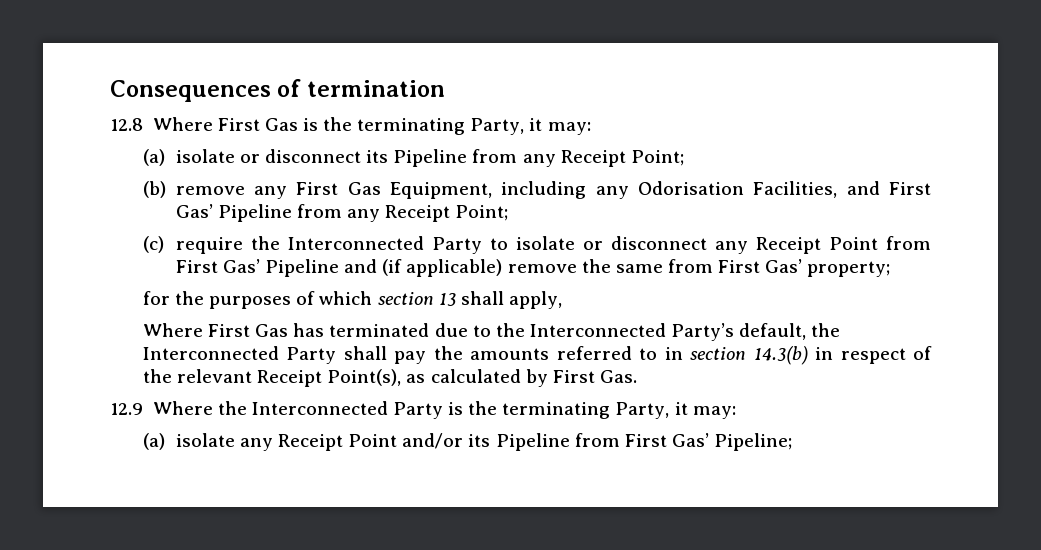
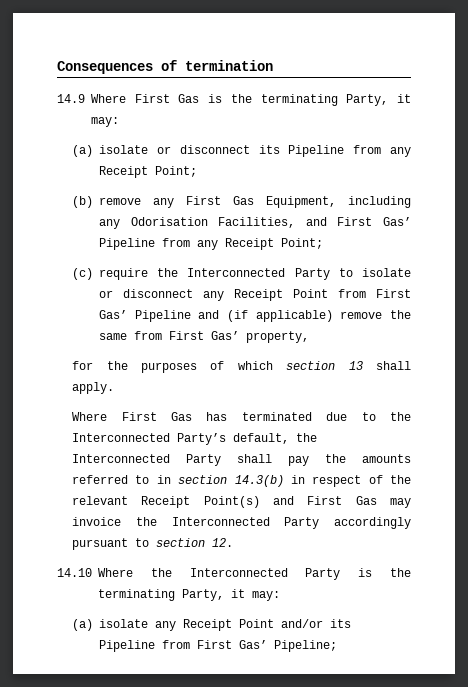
[110,118,143,131] 12.8 -> [57,94,85,103] 14.9
[807,261,891,277] property; -> [246,331,310,343] property,
[508,291,562,309] apply, -> [72,382,115,394] apply.
[327,369,637,387] [110,403,143,415] Point(s), as calculated by First Gas. // 12.9 -> [203,496,411,508] [72,517,411,529] [72,538,234,550] [57,568,92,577] Point(s) and First Gas may invoice the Interconnected Party accordingly pursuant to section 12. // 14.10

